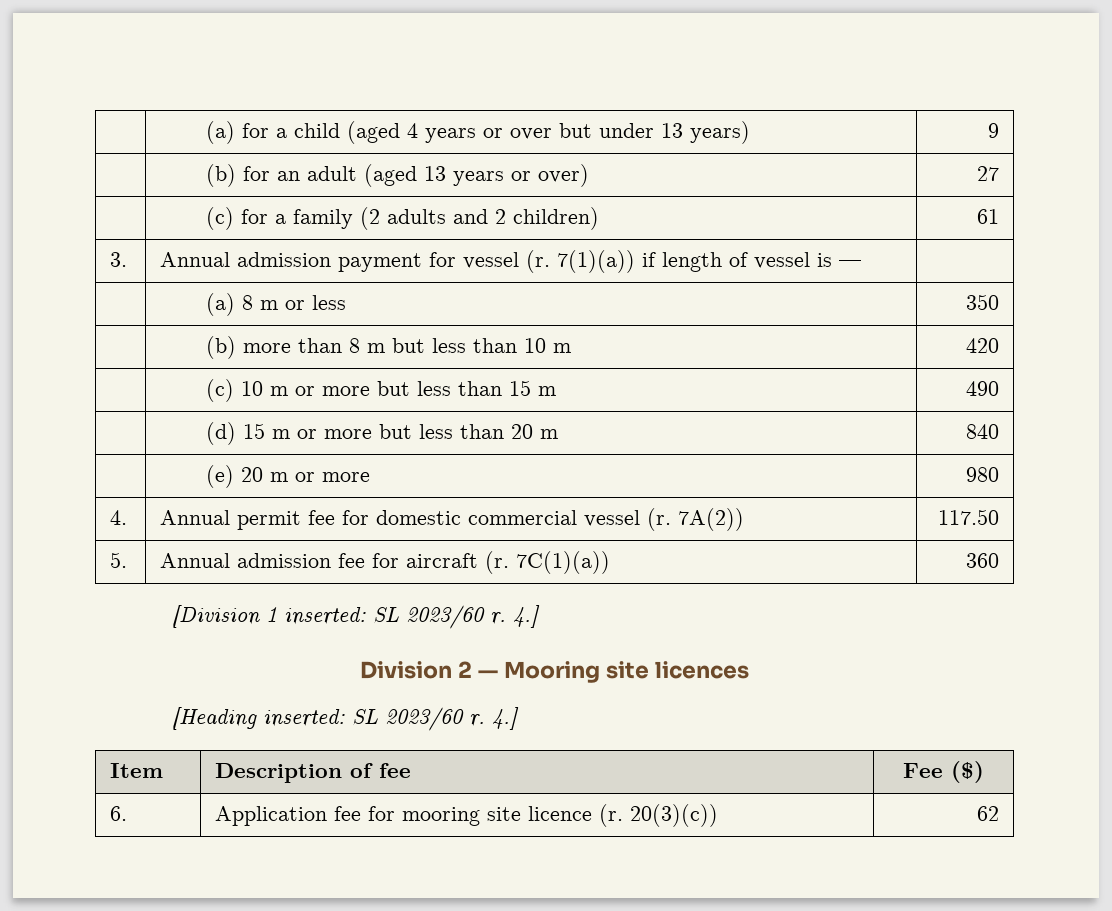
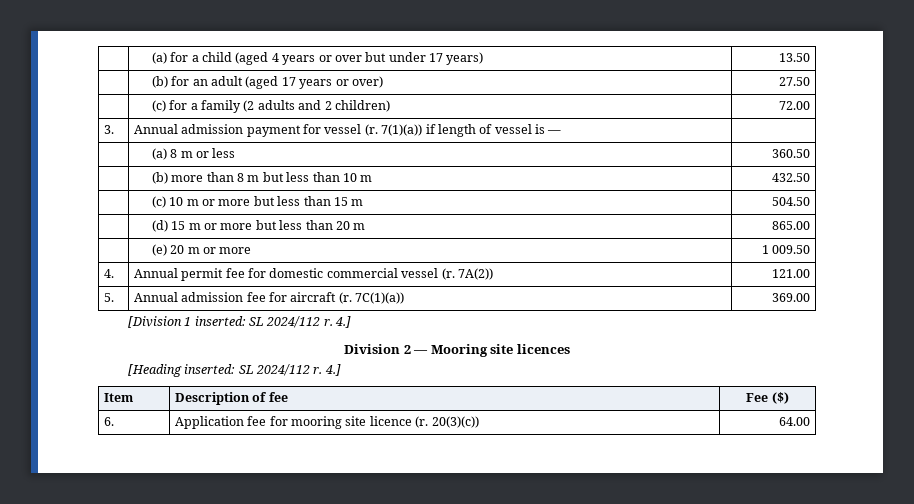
[661,123,684,138] 13 -> [429,53,444,62] 17
[987,123,999,138] 9 -> [779,53,811,62] 13.50
[424,166,447,181] 13 -> [281,77,296,86] 17
[976,166,999,181] 27 -> [779,77,811,86] 27.50
[976,209,999,224] 61 -> [779,101,811,110] 72.00
[965,294,999,310] 350 -> [772,149,811,158] 360.50
[965,338,999,353] 420 -> [772,173,811,182] 432.50
[965,381,999,396] 490 -> [772,197,811,206] 504.50
[965,424,999,439] 840 -> [772,221,811,230] 865.00
[965,467,999,482] 980 -> [761,245,811,254] 1 009.50
[937,509,999,525] 117.50 -> [772,269,811,278] 121.00
[965,553,999,568] 360 -> [772,293,811,302] 369.00
[406,605,486,629] 2023/60 -> [266,316,321,328] 2024/112
[385,707,465,731] 2023/60 -> [256,364,311,376] 2024/112
[976,806,999,821] 62 -> [779,417,811,426] 64.00

